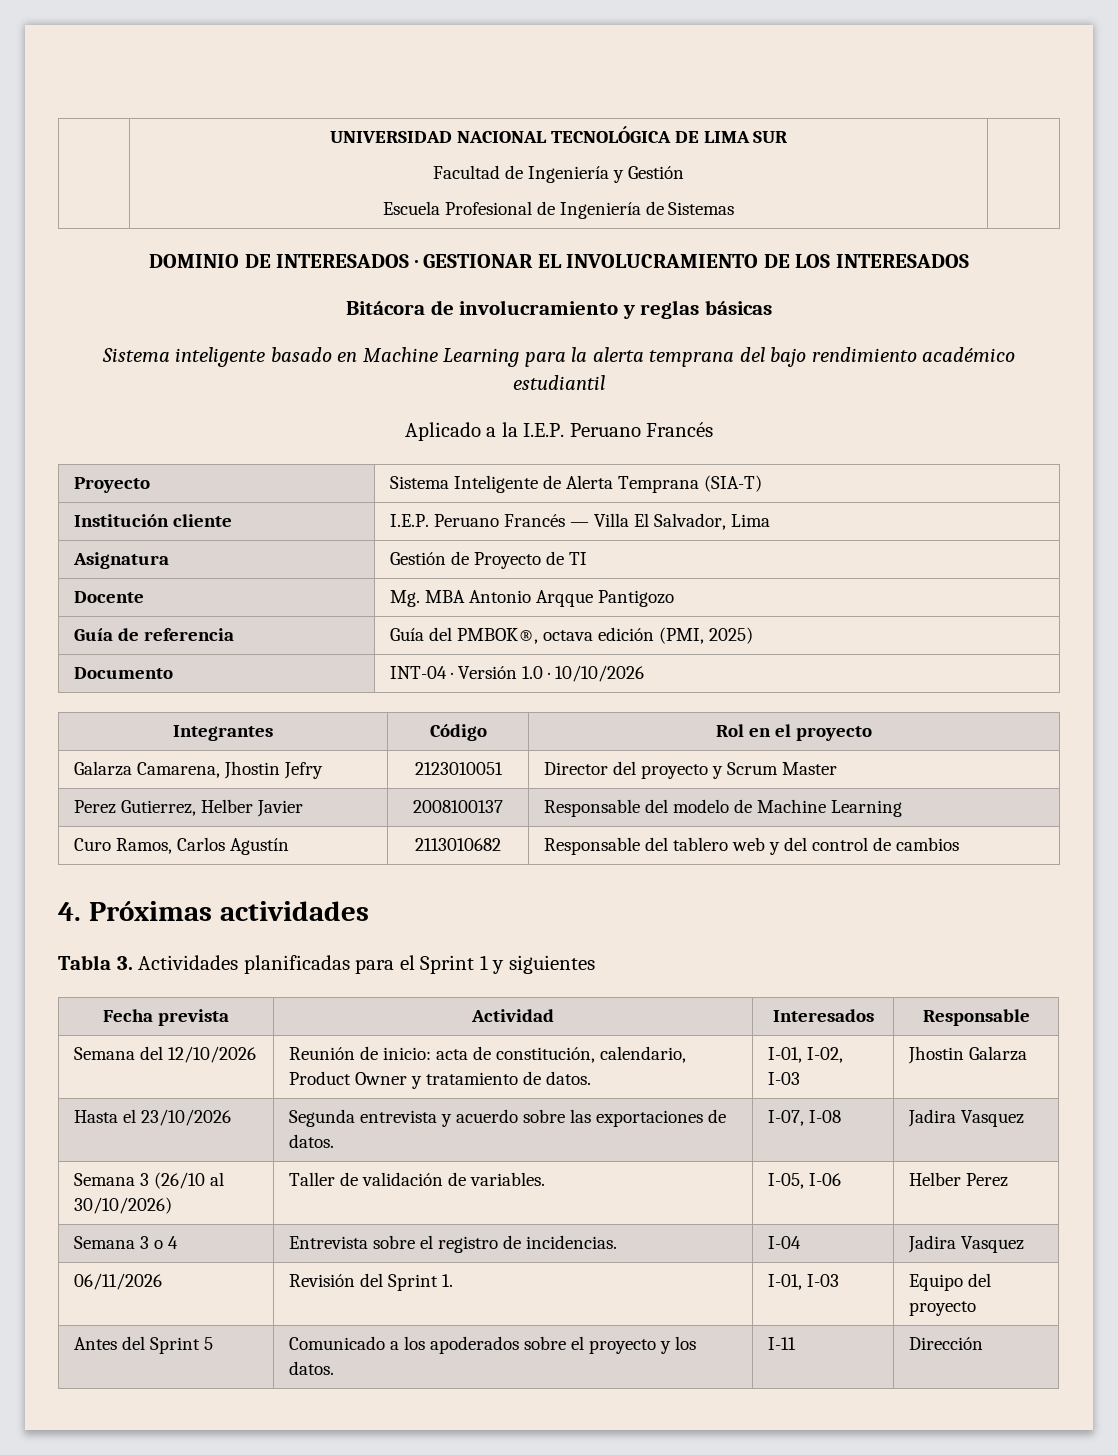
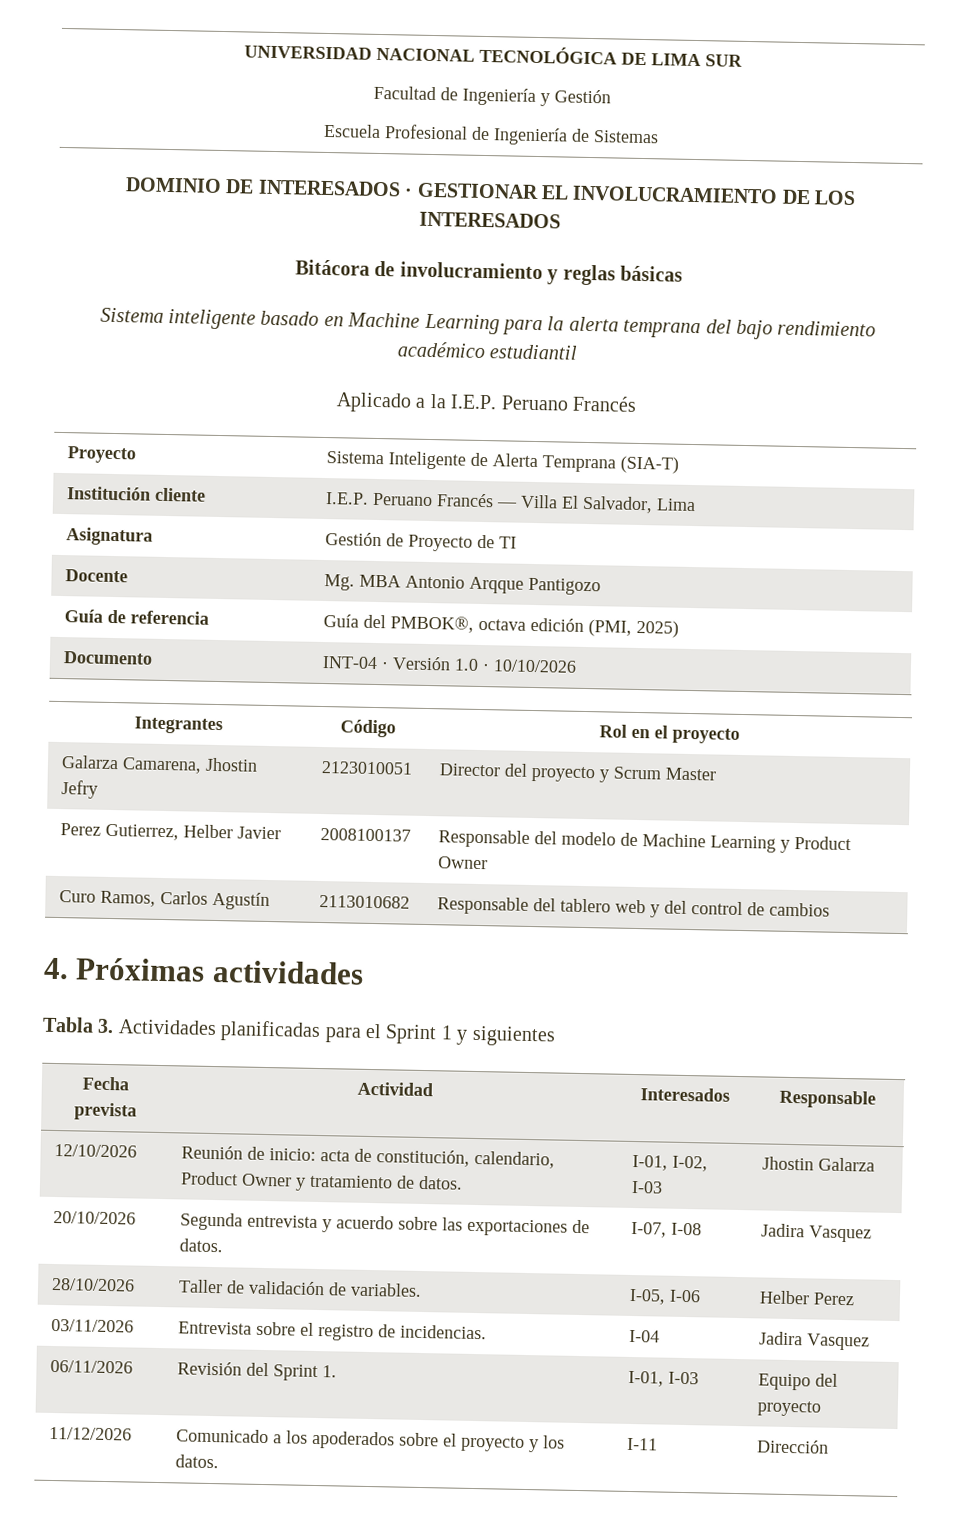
(902, 808) none -> [779,835,851,853] [437,856,488,870] y Product Owner
[73,1046,163,1060] Semana del -> (876, 1099) none
[73,1109,231,1126] Hasta el 23/10/2026 -> [52,1210,136,1225] 20/10/2026
[73,1172,224,1189] [73,1197,172,1214] Semana 3 (26/10 al 30/10/2026) -> [50,1277,135,1292] 28/10/2026
[73,1236,178,1249] Semana 3 o 4 -> [50,1318,134,1333] 03/11/2026
[73,1336,213,1354] Antes del Sprint 5 -> [48,1426,132,1441] 11/12/2026

